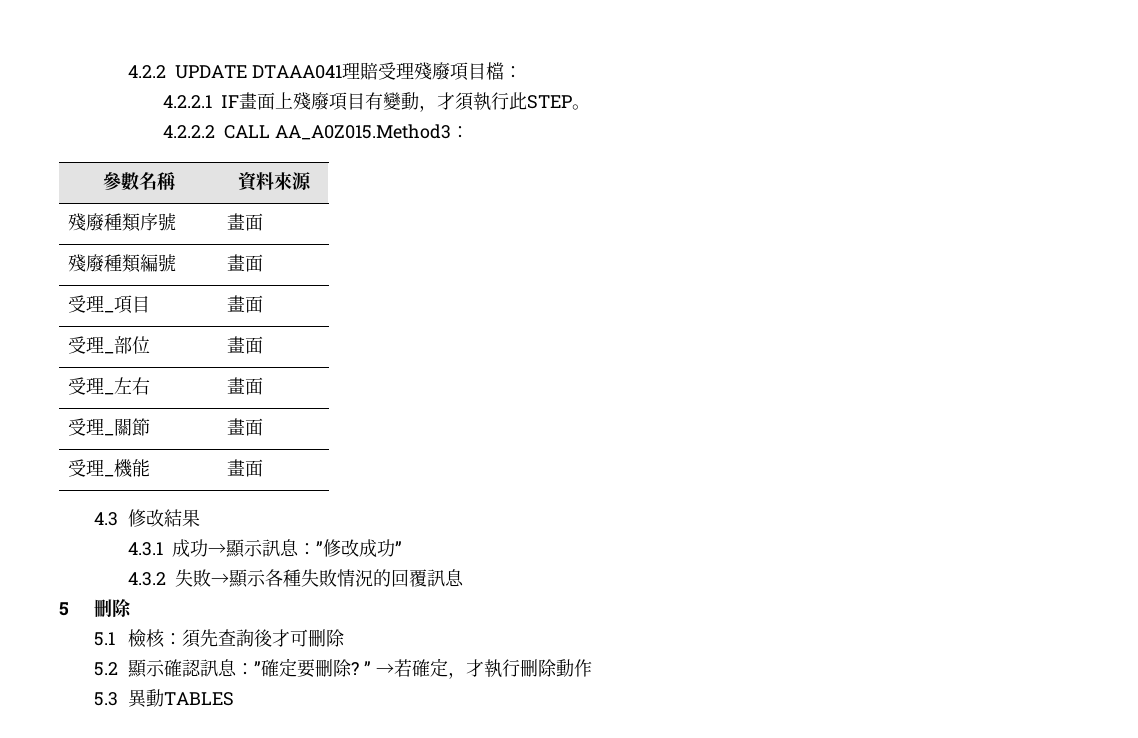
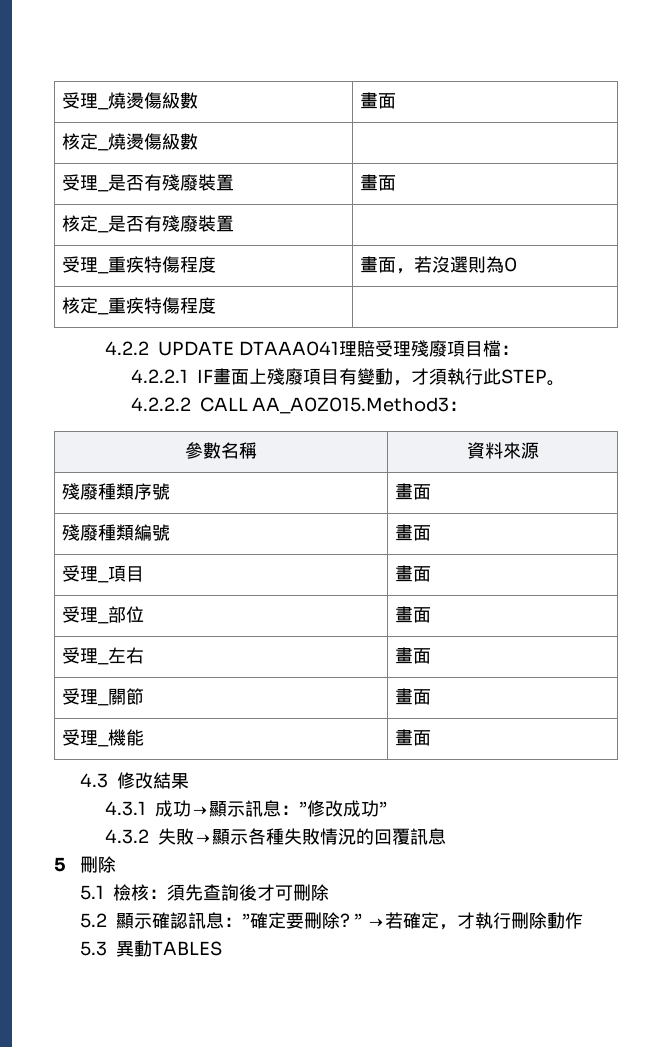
(128, 71) none -> [61,92,198,110] [359,92,396,109] [61,133,198,151] [61,174,234,192] [359,174,396,191] [61,215,234,233] [61,256,216,274] [359,256,517,274] [61,297,216,315] 受理_燒燙傷級數 | 畫面 // 核定_燒燙傷級數 | // 受理_是否有殘廢裝置 | 畫面 // 核定_是否有殘廢裝置 | // 受理_重疾特傷程度 | 畫面，若沒選則為0 // 核定_重疾特傷程度 | //

